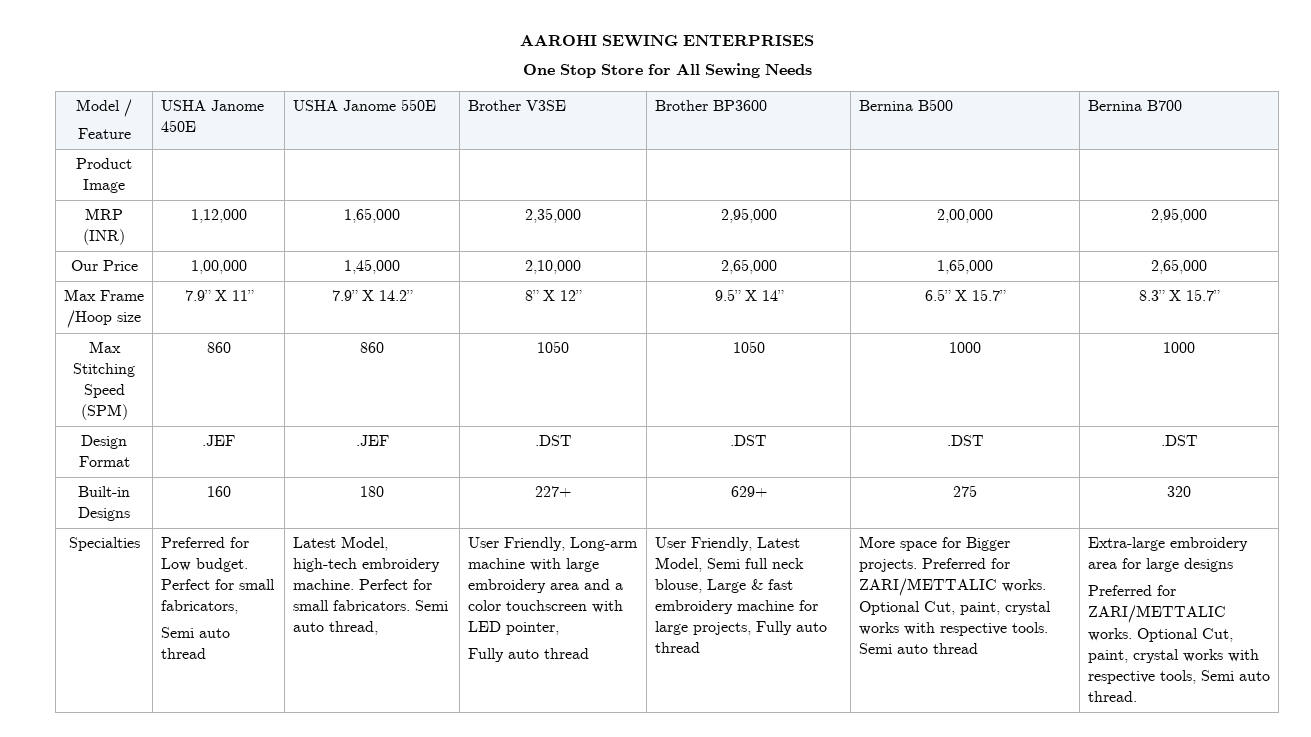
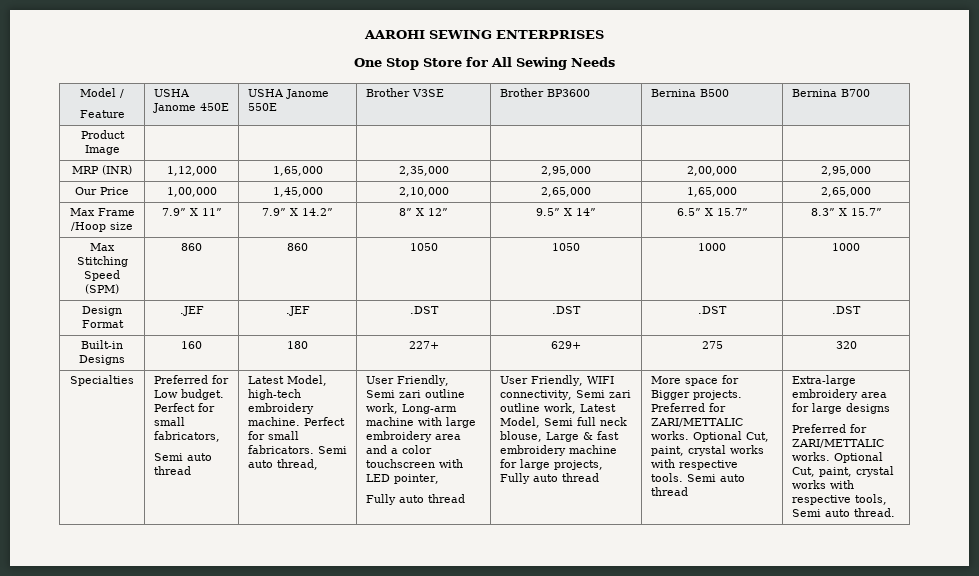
(565, 544) none -> [365,389,465,398] [365,403,398,414] Semi zari outline work,
(752, 544) none -> [586,376,614,384] [499,390,631,400] [499,403,576,414] WIFI connectivity, Semi zari outline work,

